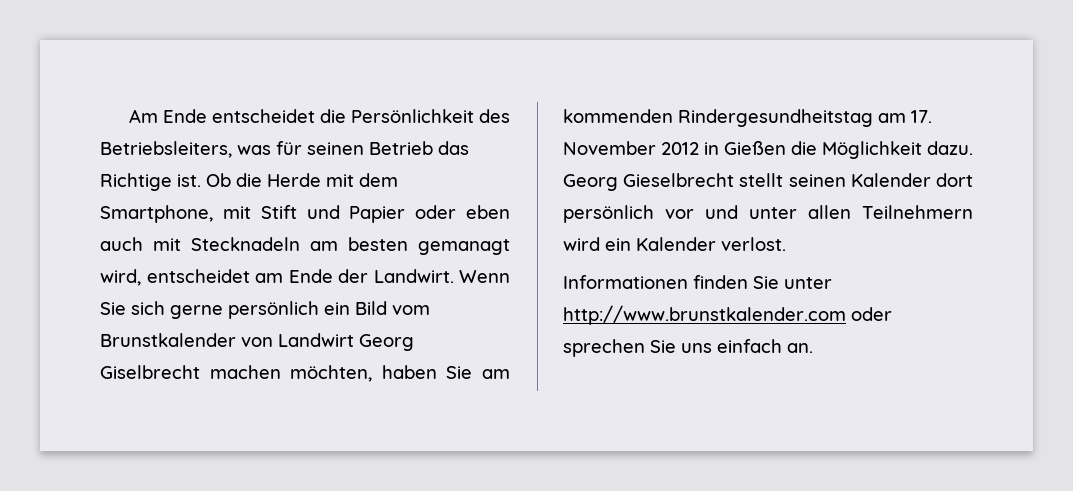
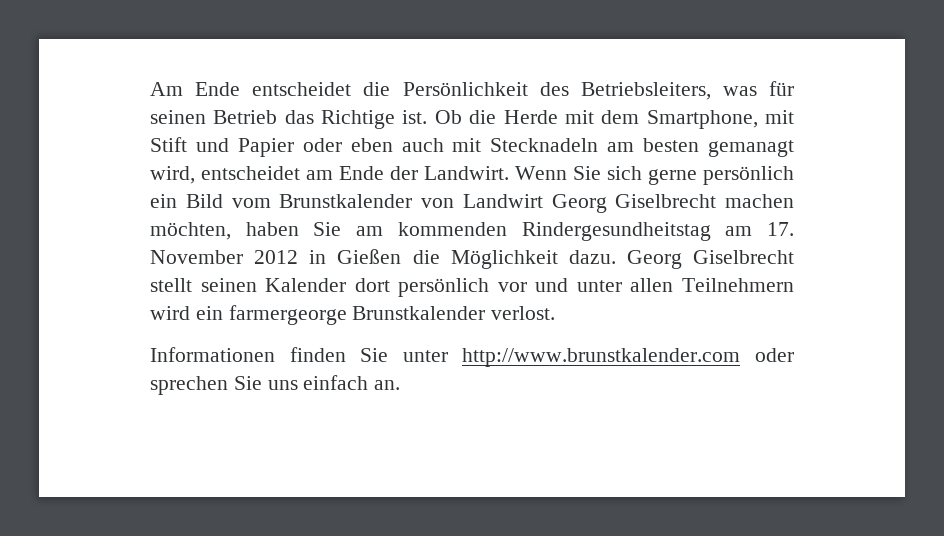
[623,173,735,187] Gieselbrecht -> [693,250,794,264] Giselbrecht
[636,237,716,251] Kalender -> [228,305,486,325] farmergeorge Brunstkalender

